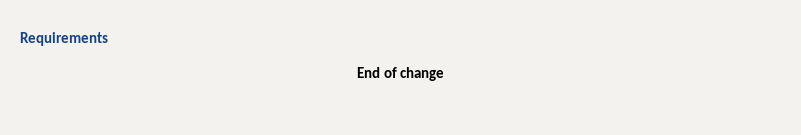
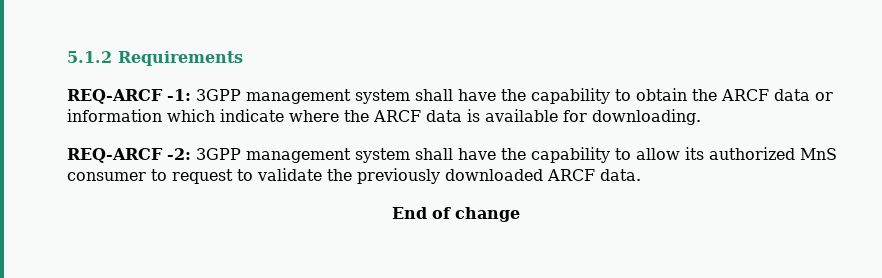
(20, 39) none -> [67,51,112,63] 5.1.2
(108, 39) none -> [67,88,833,104] [67,109,701,125] [67,147,837,163] [67,168,641,184] // REQ-ARCF -1: 3GPP management system shall have the capability to obtain the ARCF data or information which indicate where the ARCF data is available for downloading. // REQ-ARCF -2: 3GPP management system shall have the capability to allow its authorized MnS consumer to request to validate the previously downloaded ARCF data.

